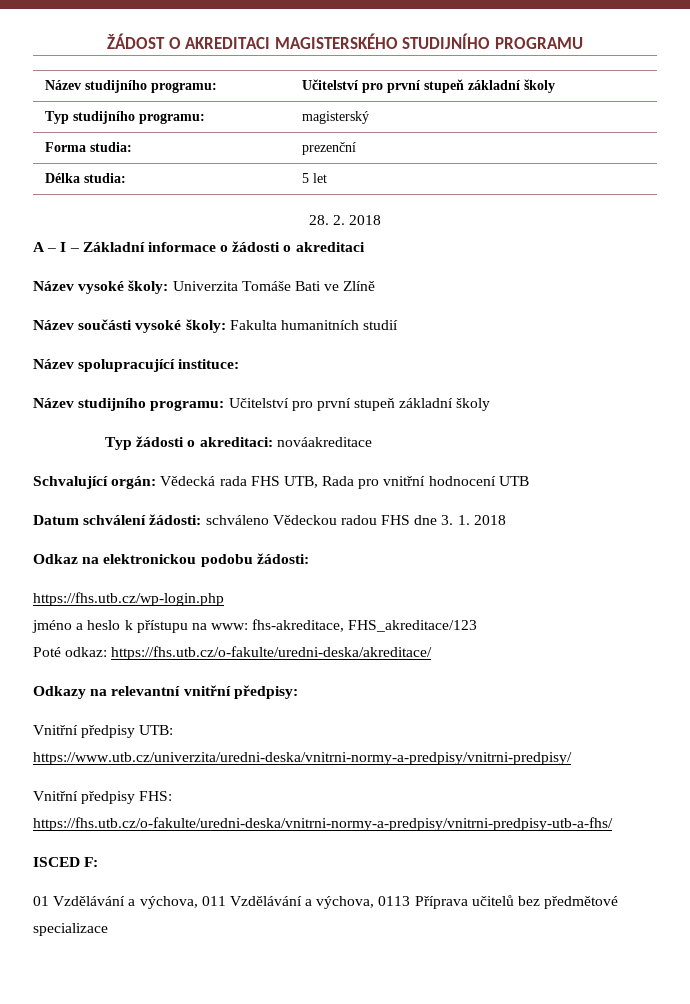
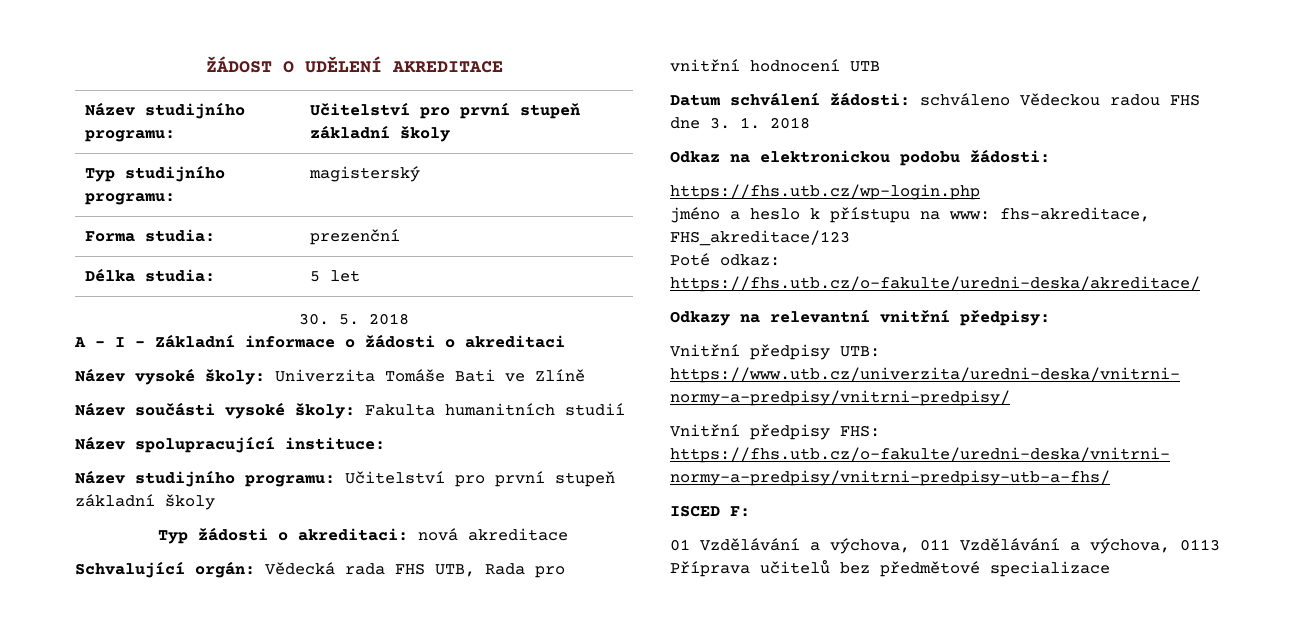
[185,33,583,49] AKREDITACI MAGISTERSKÉHO STUDIJNÍHO PROGRAMU -> [304,56,503,73] UDĚLENÍ AKREDITACE
[308,215,345,225] 28. 2. -> [299,313,359,325] 30. 5.
[276,437,372,447] nováakreditace -> [417,528,568,541] nová akreditace

